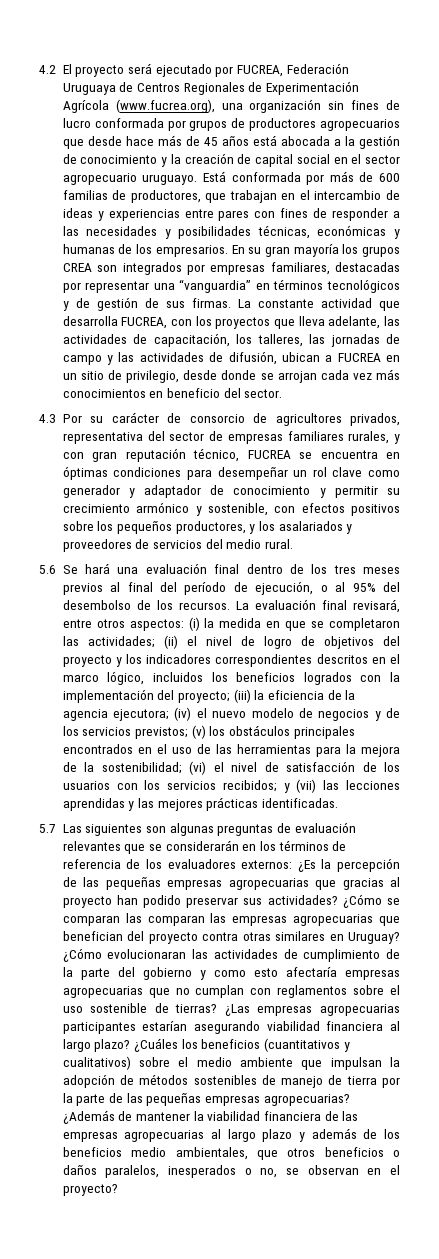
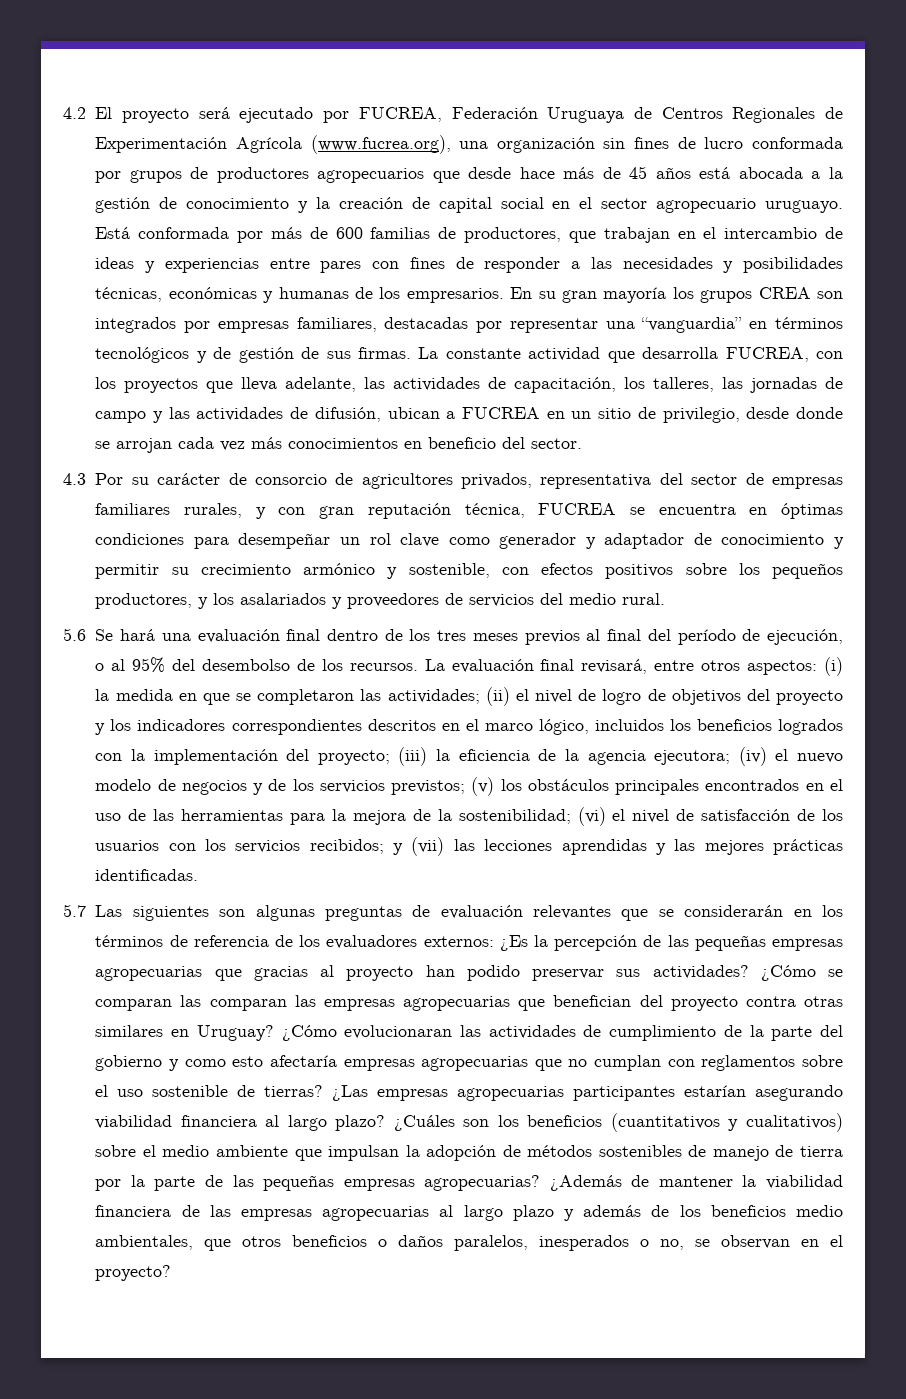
[193,448,240,462] técnico, -> [464,503,525,518] técnica,
(179, 1045) none -> [463,1119,490,1127] son

